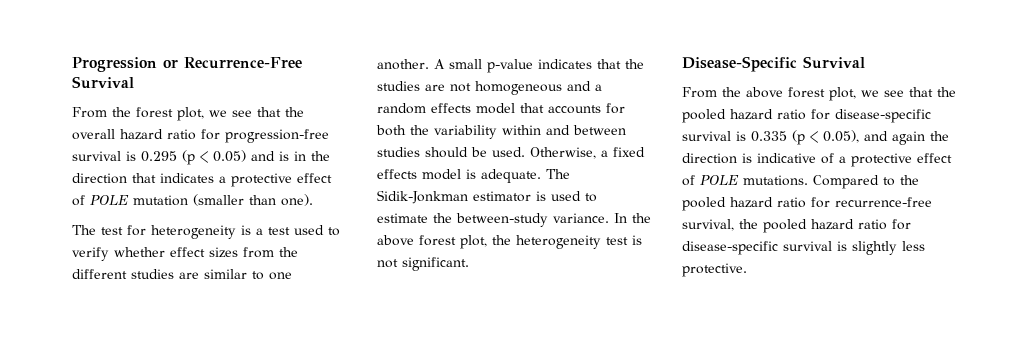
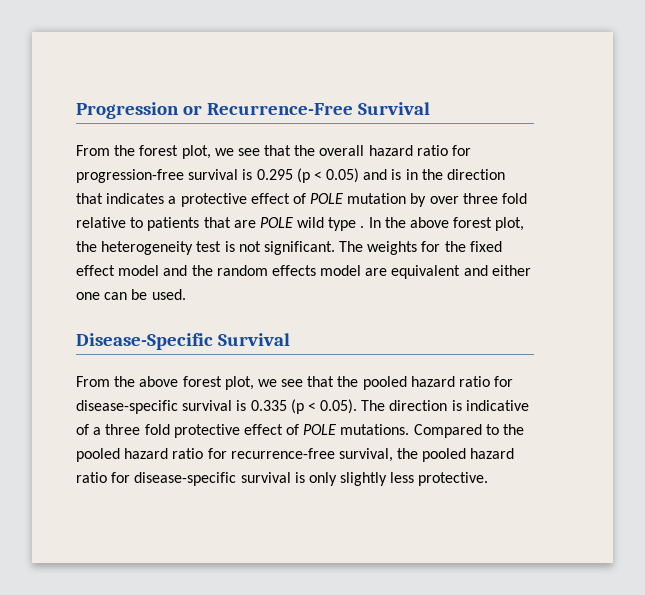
[193,194,313,206] [72,225,340,239] [72,247,298,261] [72,269,292,280] [377,59,644,73] [377,81,602,95] [377,103,625,114] [376,125,626,139] [377,147,645,159] [377,169,570,183] [377,190,597,204] [377,213,609,227] (smaller than one). // The test for heterogeneity is a test used to verify whether effect sizes from the different studies are similar to one another. A small p-value indicates that the studies are not homogeneous and a random effects model that accounts for both the variability within and between studies should be used. Otherwise, a fixed effects model is adequate. The Sidik-Jonkman estimator is used to estimate the between-study variance. -> [410,193,528,207] [76,217,365,231] by over three fold relative to patients that are POLE wild type .
(469, 264) none -> [339,241,502,255] [76,265,531,279] [76,289,186,300] The weights for the fixed effect model and the random effects model are equivalent and either one can be used.
[823,130,949,145] 0.05), and again the -> [320,399,386,414] 0.05). The
(846, 159) none -> [105,424,170,435] three fold
(847, 246) none -> [308,472,337,486] only

